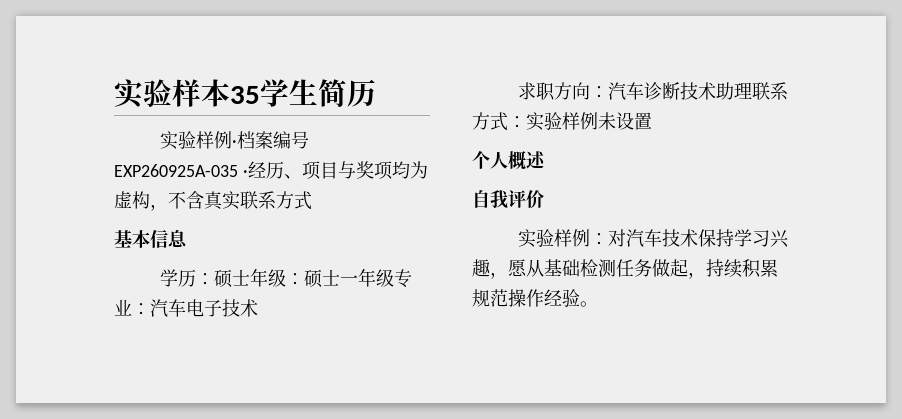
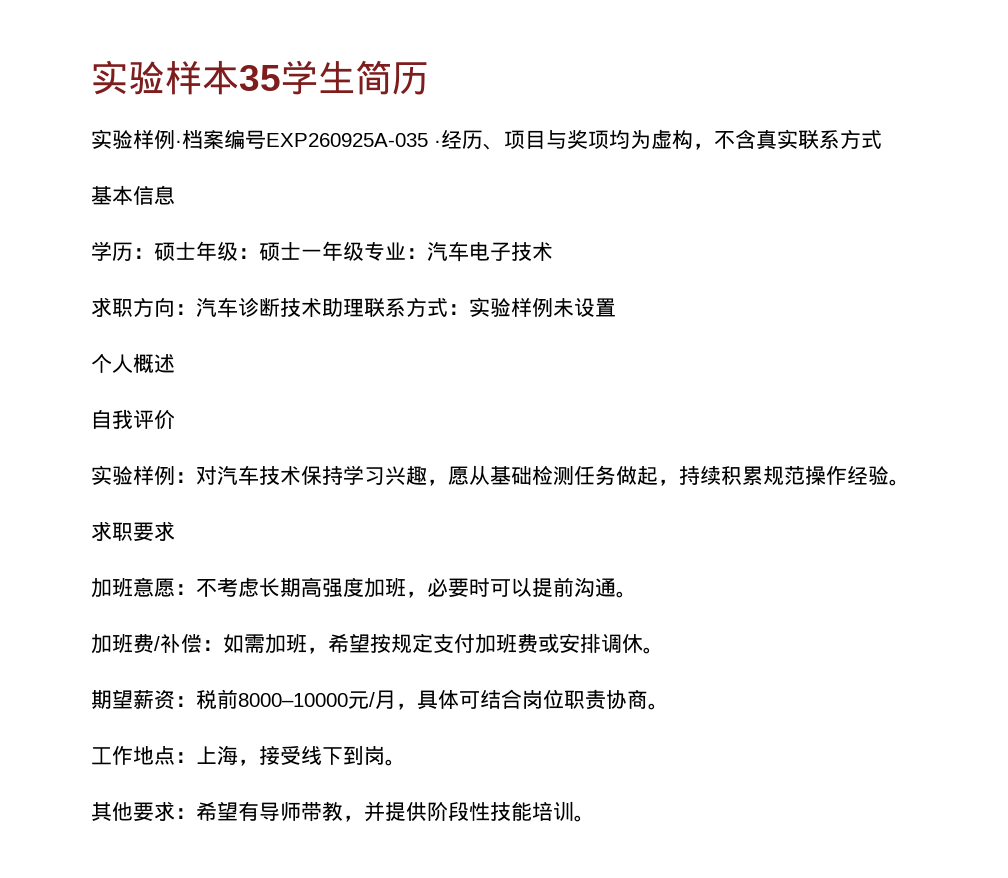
(598, 304) none -> [91,521,175,541] [91,577,637,598] [91,633,664,654] [91,689,669,710] [91,745,406,766] [91,801,595,822] // 求职要求 // 加班意愿：不考虑长期高强度加班，必要时可以提前沟通。 // 加班费/补偿：如需加班，希望按规定支付加班费或安排调休。 // 期望薪资：税前8000–10000元/月，具体可结合岗位职责协商。 // 工作地点：上海，接受线下到岗。 // 其他要求：希望有导师带教，并提供阶段性技能培训。

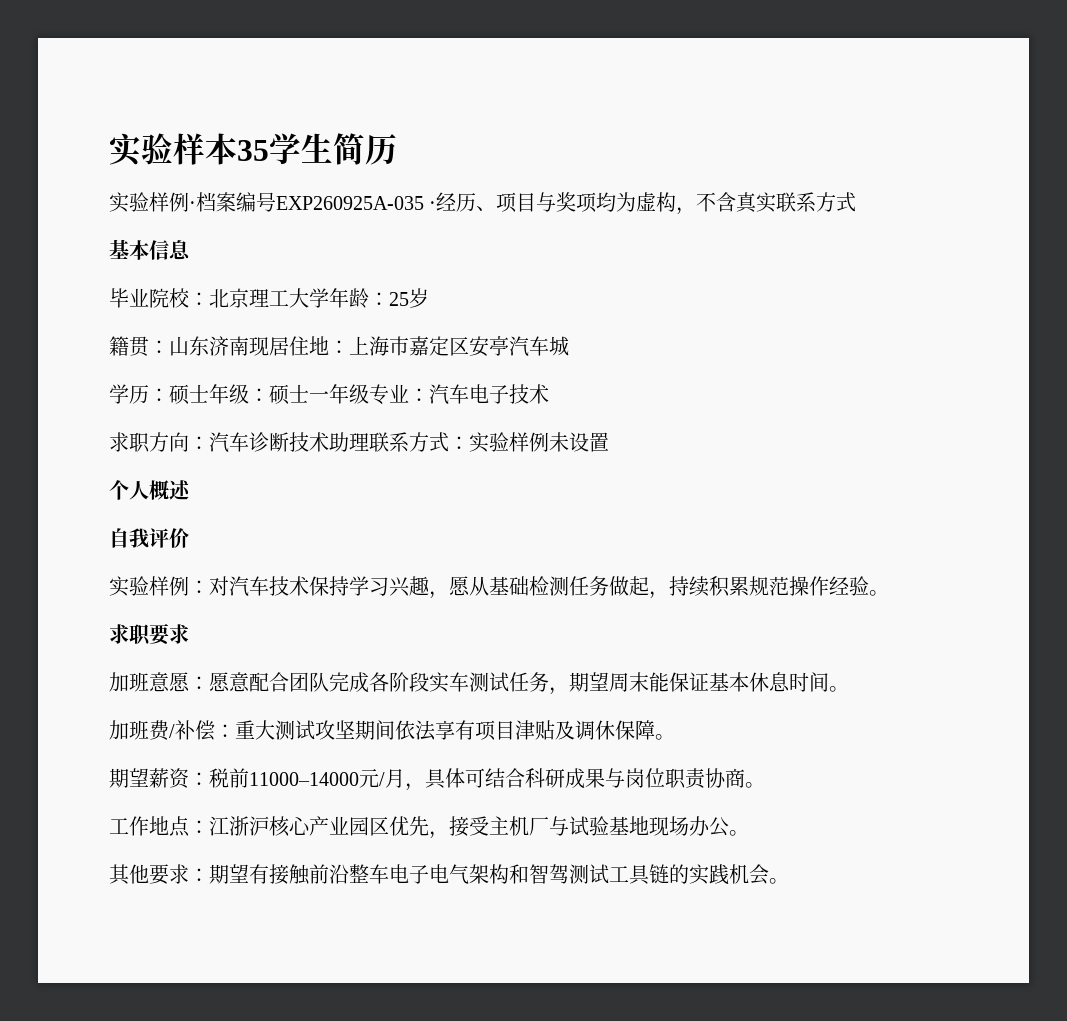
(175, 195) none -> [109,288,429,309] [109,336,569,357] // 毕业院校：北京理工大学年龄：25岁 // 籍贯：山东济南现居住地：上海市嘉定区安亭汽车城
[196,577,616,598] 不考虑长期高强度加班，必要时可以提前沟通 -> [209,672,829,695] 愿意配合团队完成各阶段实车测试任务，期望周末能保证基本休息时间
[223,633,643,654] 如需加班，希望按规定支付加班费或安排调休 -> [235,720,655,741] 重大测试攻坚期间依法享有项目津贴及调休保障
[238,693,348,707] 8000–10000 -> [249,772,359,786] 11000–14000
(522, 699) none -> [525,768,625,789] 科研成果与
[196,745,406,766] [91,801,574,822] 上海，接受线下到岗。 // 其他要求：希望有导师带教，并提供阶段性技能培训 -> [209,816,749,839] [109,864,769,885] 江浙沪核心产业园区优先，接受主机厂与试验基地现场办公。 // 其他要求：期望有接触前沿整车电子电气架构和智驾测试工具链的实践机会

